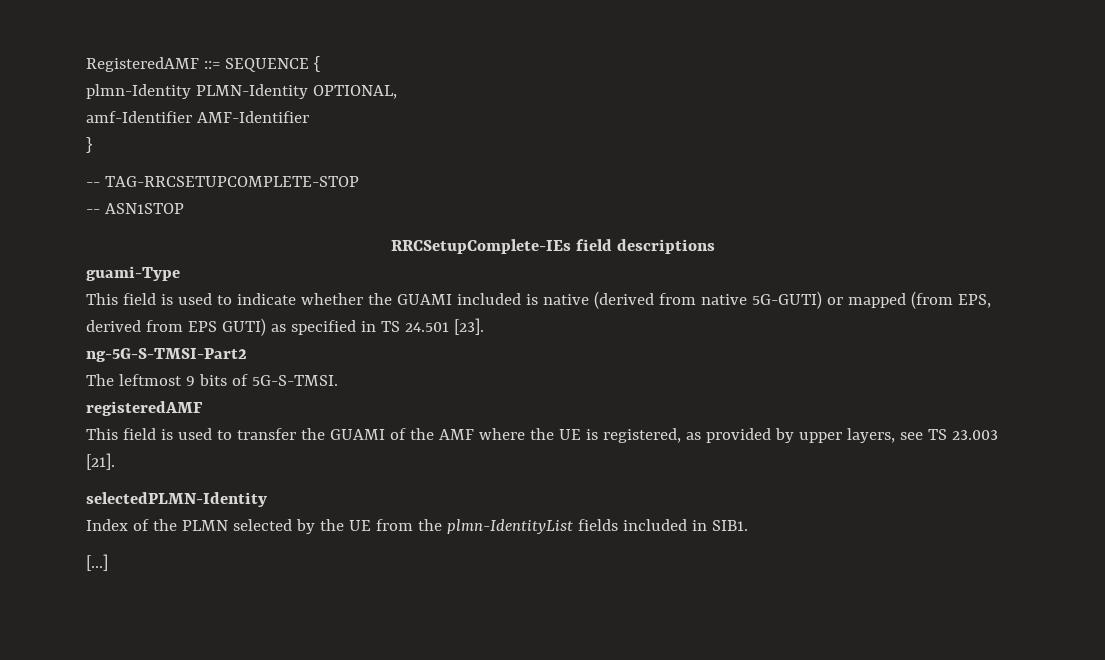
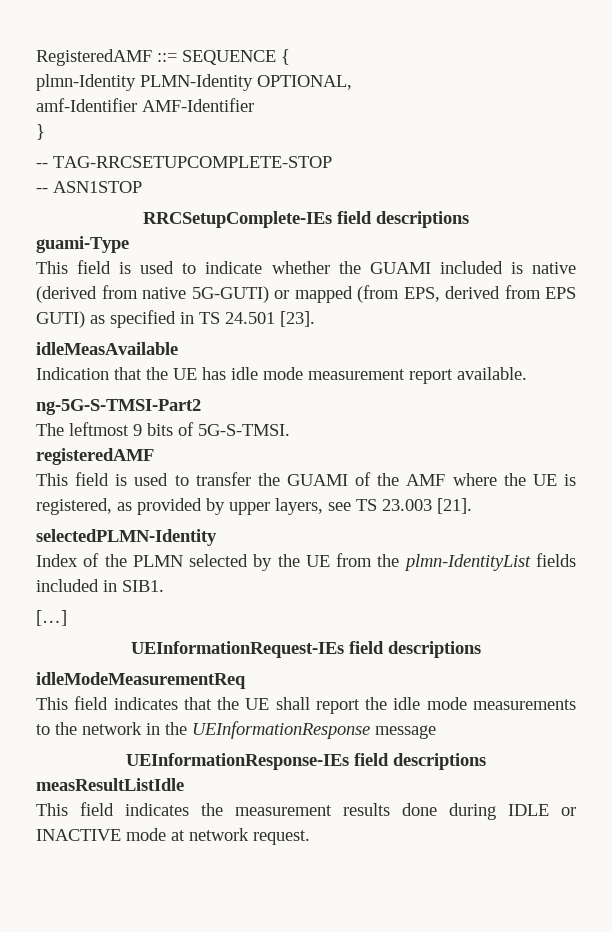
(484, 326) none -> [36,342,178,355] [36,367,527,384] // idleMeasAvailable // Indication that the UE has idle mode measurement report available.
(108, 562) none -> [131,641,481,658] [36,672,246,689] [36,696,576,714] [36,721,436,739] [126,753,486,770] [36,778,184,791] [36,802,576,820] [36,828,310,845] // UEInformationRequest-IEs field descriptions // idleModeMeasurementReq // This field indicates that the UE shall report the idle mode measurements to the network in the UEInformationResponse message // UEInformationResponse-IEs field descriptions // measResultListIdle // This field indicates the measurement results done during IDLE or INACTIVE mode at network request.

